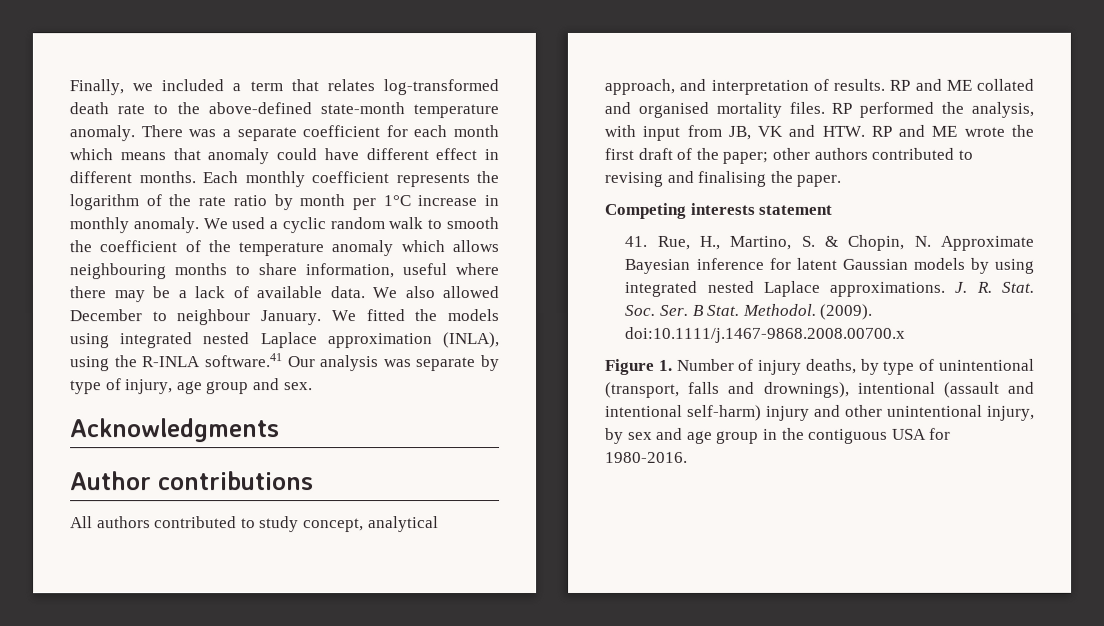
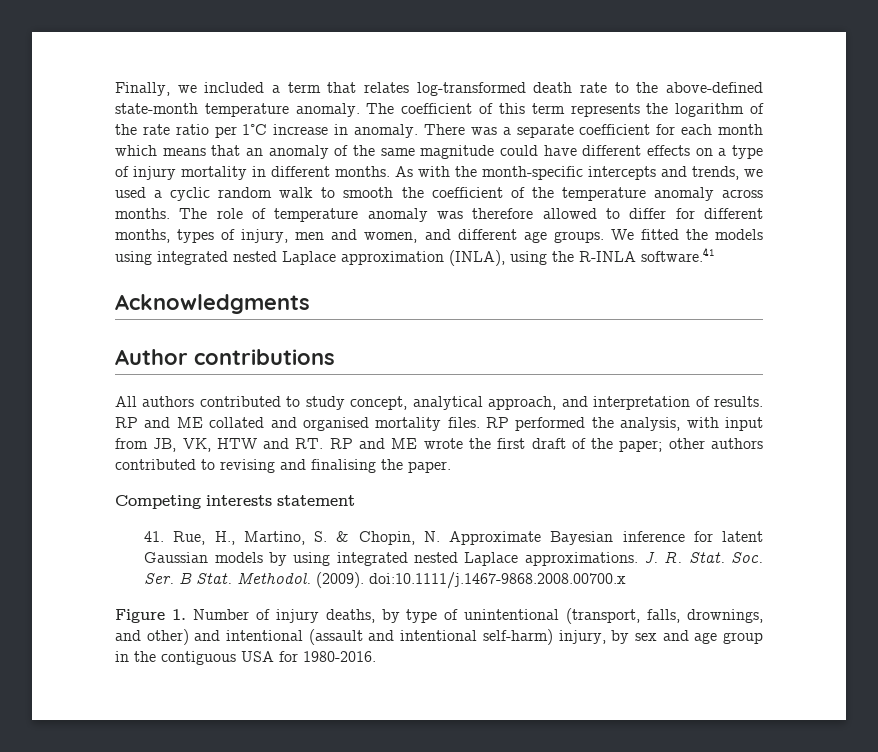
(135, 133) none -> [366,103,765,117] [115,124,419,138] The coefficient of this term represents the logarithm of the rate ratio per 1°C increase in anomaly.
[207,148,499,165] [69,171,499,188] [69,194,499,211] [69,217,228,234] anomaly could have different effect in different months. Each monthly coefficient represents the logarithm of the rate ratio by month per 1°C increase in monthly anomaly. We -> [246,145,763,159] [115,166,763,180] an anomaly of the same magnitude could have different effects on a type of injury mortality in different months. As with the month-specific intercepts and trends, we
[400,240,499,253] [69,263,499,280] [69,286,499,303] [69,309,323,326] which allows neighbouring months to share information, useful where there may be a lack of available data. We also allowed December to neighbour January. -> [722,189,764,198] [115,208,763,222] [115,229,604,243] across months. The role of temperature anomaly was therefore allowed to differ for different months, types of injury, men and women, and different age groups.
[287,355,500,372] [70,378,313,395] Our analysis was separate by type of injury, age group and sex. -> (715, 254) none
[757,124,865,137] VK and HTW. -> [182,438,324,452] VK, HTW and RT.
[688,381,850,398] falls and drownings), -> [647,609,763,623] [115,629,221,645] falls, drownings, and other) and
[766,404,983,421] injury and other unintentional -> (553, 637) none

